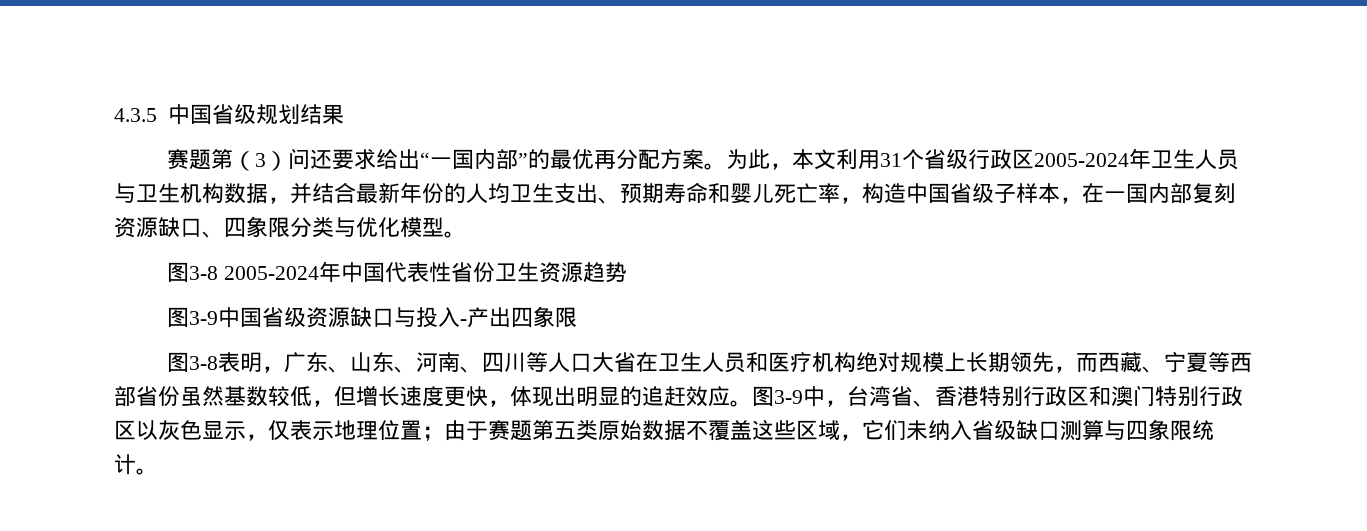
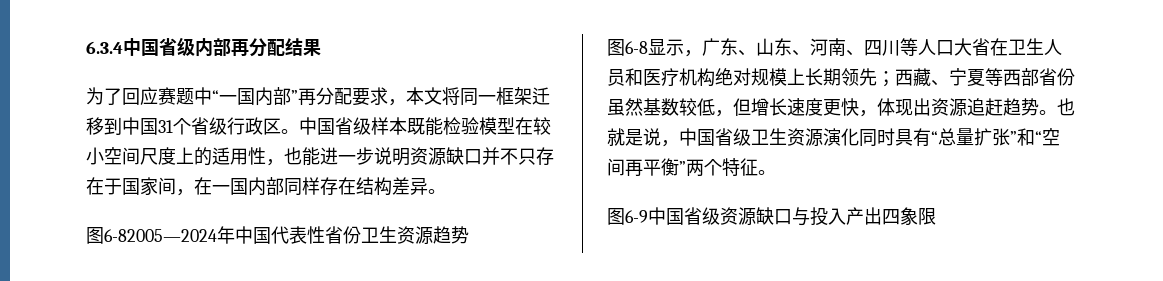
[114,104,300,125] 4.3.5中国省级规划 -> [86,37,285,57] 6.3.4中国省级内部再分配
[166,148,1239,171] [114,182,1236,204] [114,216,466,238] [166,262,319,282] 赛题第（3）问还要求给出“一国内部”的最优再分配方案。为此，本文利用31个省级行政区2005-2024年卫生人员与卫生机构数据，并结合最新年份的人均卫生支出、预期寿命和婴儿死亡率，构造中国省级子样本，在一国内部复刻资源缺口、四象限分类与优化模型。 // 图3-8 2005-2024 -> [86,87,550,106] [86,117,551,136] [86,147,554,166] [86,177,446,196] [86,227,217,244] 为了回应赛题中“一国内部”再分配要求，本文将同一框架迁移到中国31个省级行政区。中国省级样本既能检验模型在较小空间尺度上的适用性，也能进一步说明资源缺口并不只存在于国家间，在一国内部同样存在结构差异。 // 图6-82005—2024
[188,306,577,328] [166,352,262,372] 3-9中国省级资源缺口与投入-产出四象限 // 图3-8表明 -> [625,39,684,56] 6-8显示
[1053,353,1098,373] ，而 -> [877,71,895,87] ；
[576,385,1243,407] [114,419,1214,441] [114,454,158,475] 明显的追赶效应。图3-9中，台湾省、香港特别行政区和澳门特别行政区以灰色显示，仅表示地理位置；由于赛题第五类原始数据不覆盖这些区域，它们未纳入省级缺口测算与四象限统计。 -> [931,98,1075,117] [607,128,1060,147] [607,158,776,177] [607,207,936,226] 资源追赶趋势。也就是说，中国省级卫生资源演化同时具有“总量扩张”和“空间再平衡”两个特征。 // 图6-9中国省级资源缺口与投入产出四象限

